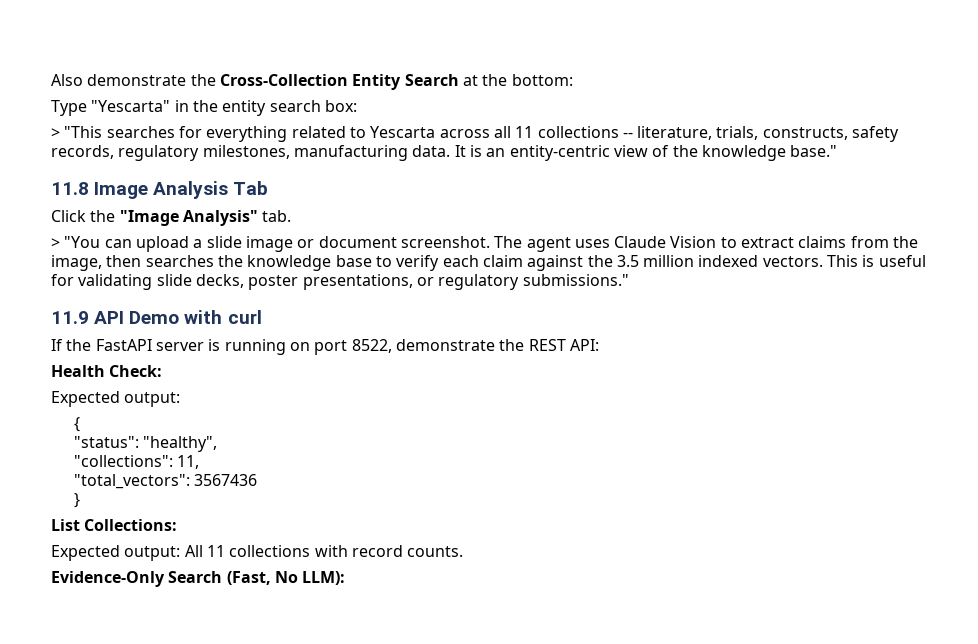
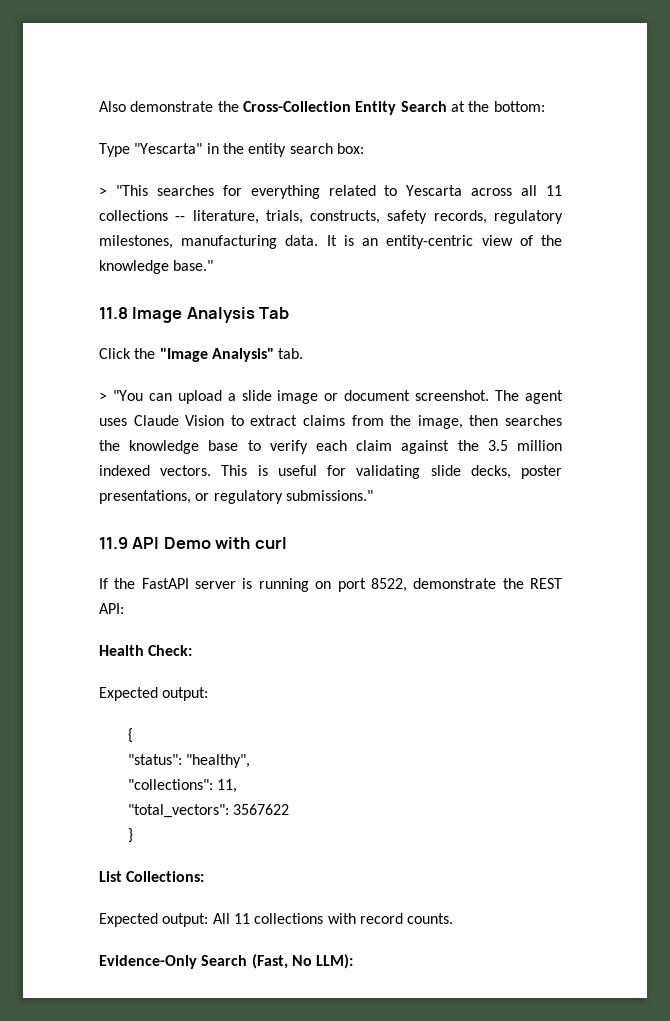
[193,474,257,486] 3567436 -> [233,804,290,815] 3567622

